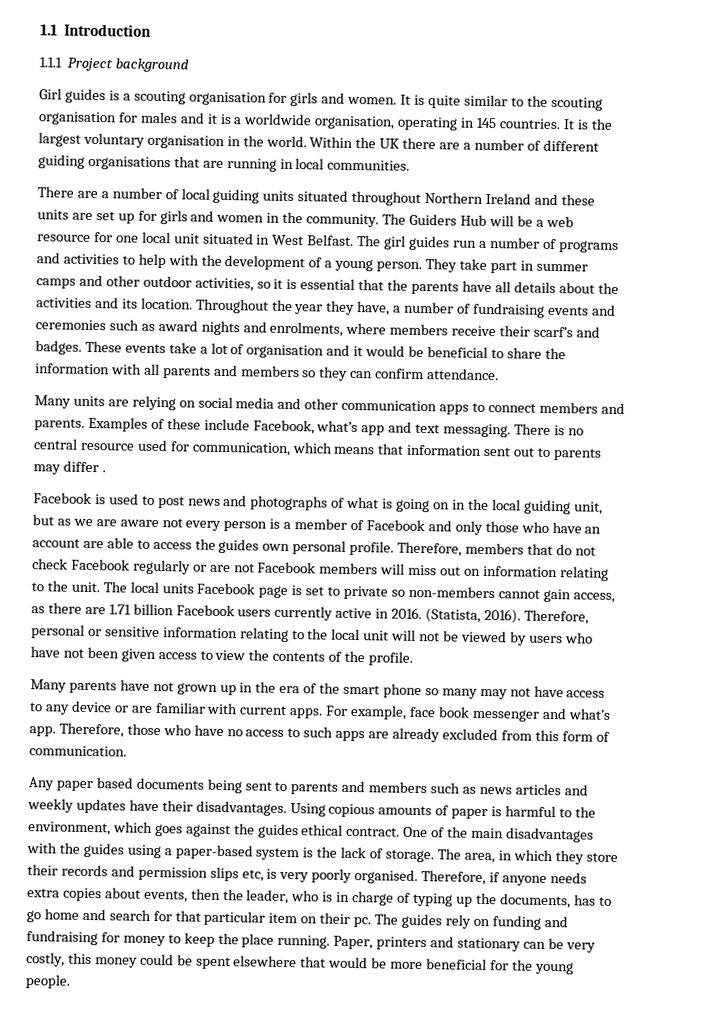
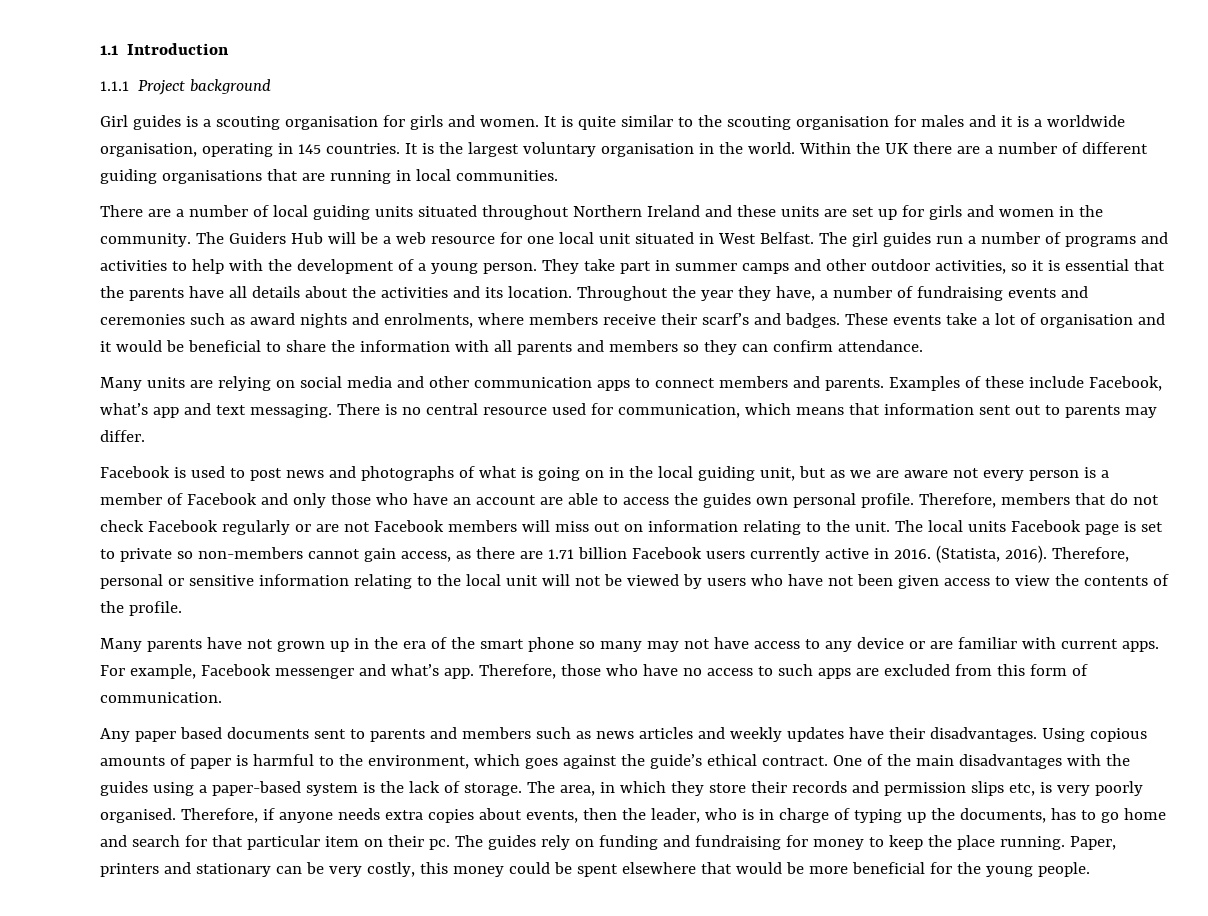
[62,460,106,473] differ . -> [100,430,145,442] differ.
[409,706,470,718] face book -> [200,664,271,676] Facebook
[392,727,441,743] already -> (879, 672) none
[206,778,242,794] being -> (309, 733) none
[257,823,299,839] guides -> [649,754,702,769] guide’s

